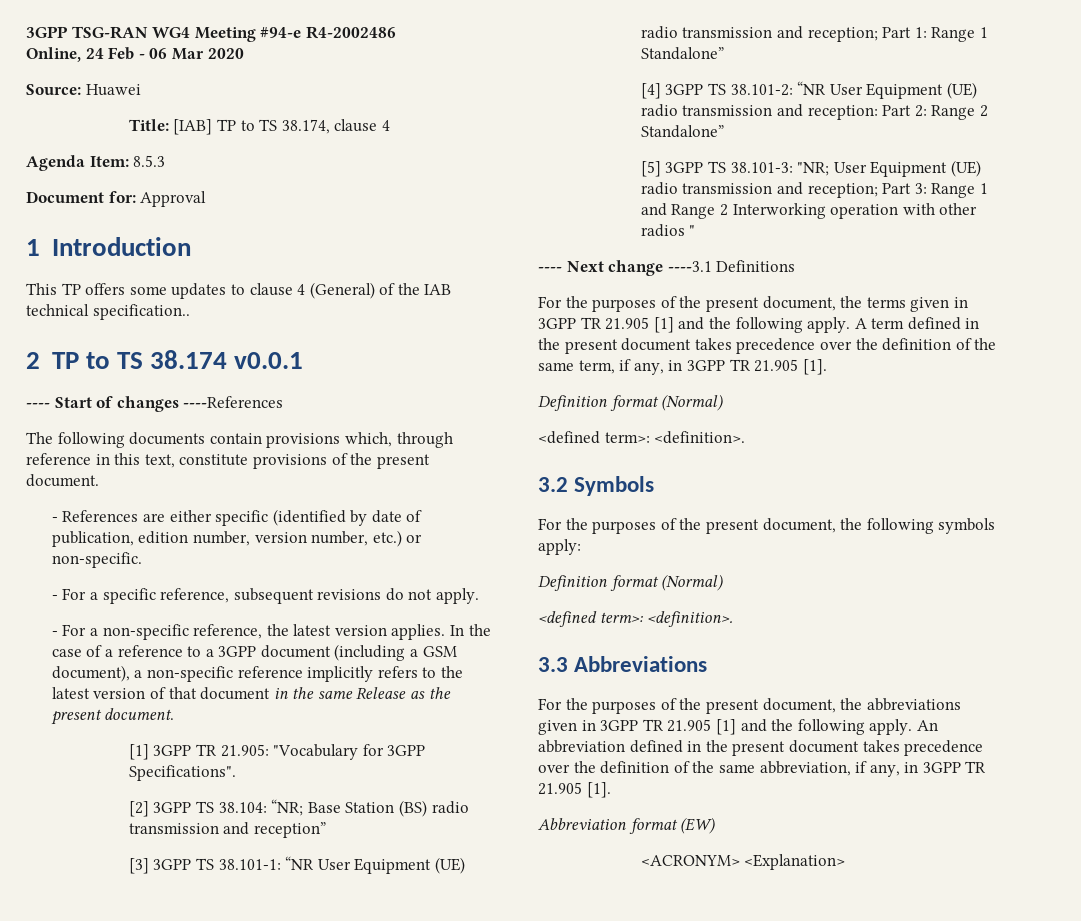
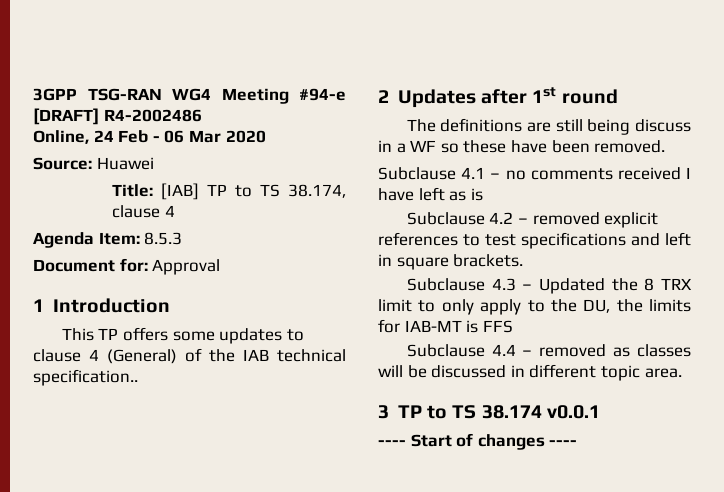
(302, 32) none -> [33,108,99,125] [DRAFT]
(40, 360) none -> [397,87,618,108] [406,118,691,135] [378,140,666,153] [378,167,691,180] [378,187,483,201] [406,212,659,228] [378,232,691,249] [378,254,524,270] [406,278,692,294] [378,299,691,315] [378,319,513,333] [406,344,691,357] [378,364,682,381] [378,405,389,419] Updates after 1st round // The definitions are still being discuss in a WF so these have been removed. // Subclause 4.1 – no comments received I have left as is // Subclause 4.2 – removed explicit references to test specifications and left in square brackets. // Subclause 4.3 – Updated the 8 TRX limit to only apply to the DU, the limits for IAB-MT is FFS // Subclause 4.4 – removed as classes will be discussed in different topic area. // 3
[183,396,284,408] [26,432,453,448] [26,453,430,469] [26,474,99,487] [51,509,423,526] [51,530,423,547] [51,552,142,568] [51,588,480,604] [51,624,491,640] [51,644,457,661] [51,665,463,682] [51,687,451,700] [50,708,175,725] [128,744,426,760] [128,765,236,781] [128,799,469,817] [128,822,327,838] [128,856,466,874] [640,26,989,42] [640,47,724,60] [640,81,978,99] [640,104,989,120] [640,125,724,138] [640,160,982,177] [640,182,989,198] [640,203,978,219] [640,224,696,237] [538,260,796,276] [538,296,968,312] [538,317,980,333] [538,338,997,354] [538,359,827,375] [538,394,724,411] [538,431,746,444] [538,476,655,496] [538,518,996,534] [538,539,581,555] [538,574,724,591] [538,611,734,627] [538,656,708,672] [538,698,961,714] [538,719,938,735] [538,740,984,756] [538,761,987,777] [538,782,611,798] [538,817,716,834] [640,854,846,870] ----References // The following documents contain provisions which, through reference in this text, constitute provisions of the present document. // - References are either specific (identified by date of publication, edition number, version number, etc.) or non-specific. // - For a specific reference, subsequent revisions do not apply. // - For a non-specific reference, the latest version applies. In the case of a reference to a 3GPP document (including a GSM document), a non-specific reference implicitly refers to the latest version of that document in the same Release as the present document. // [1] 3GPP TR 21.905: "Vocabulary for 3GPP Specifications". // [2] 3GPP TS 38.104: “NR; Base Station (BS) radio transmission and reception” // [3] 3GPP TS 38.101-1: “NR User Equipment (UE) radio transmission and reception; Part 1: Range 1 Standalone” // [4] 3GPP TS 38.101-2: “NR User Equipment (UE) radio transmission and reception: Part 2: Range 2 Standalone” // [5] 3GPP TS 38.101-3: "NR; User Equipment (UE) radio transmission and reception; Part 3: Range 1 and Range 2 Interworking operation with other radios " // ---- Next change ----3.1 Definitions // For the purposes of the present document, the terms given in 3GPP TR 21.905 [1] and the following apply. A term defined in the present document takes precedence over the definition of the same term, if any, in 3GPP TR 21.905 [1]. // Definition format (Normal) // <defined term>: <definition>. // 3.2 Symbols // For the purposes of the present document, the following symbols apply: // Definition format (Normal) // <defined term>: <definition>. // 3.3 Abbreviations // For the purposes of the present document, the abbreviations given in 3GPP TR 21.905 [1] and the following apply. An abbreviation defined in the present document takes precedence over the definition of the same abbreviation, if any, in 3GPP TR 21.905 [1]. // Abbreviation format (EW) // <ACRONYM> <Explanation> -> [549,440,578,446] ----

